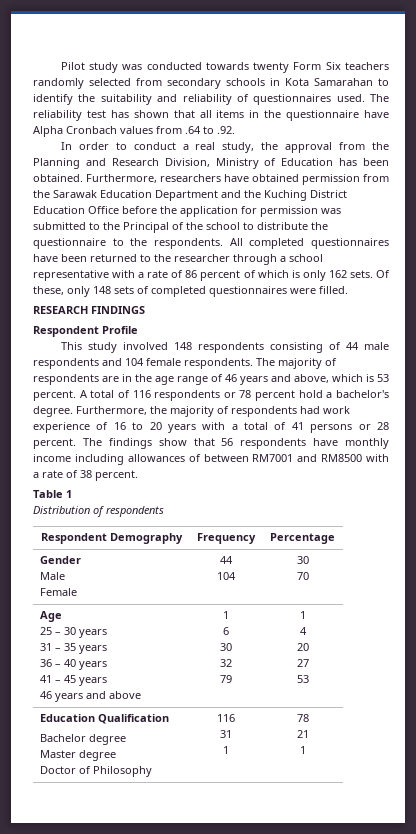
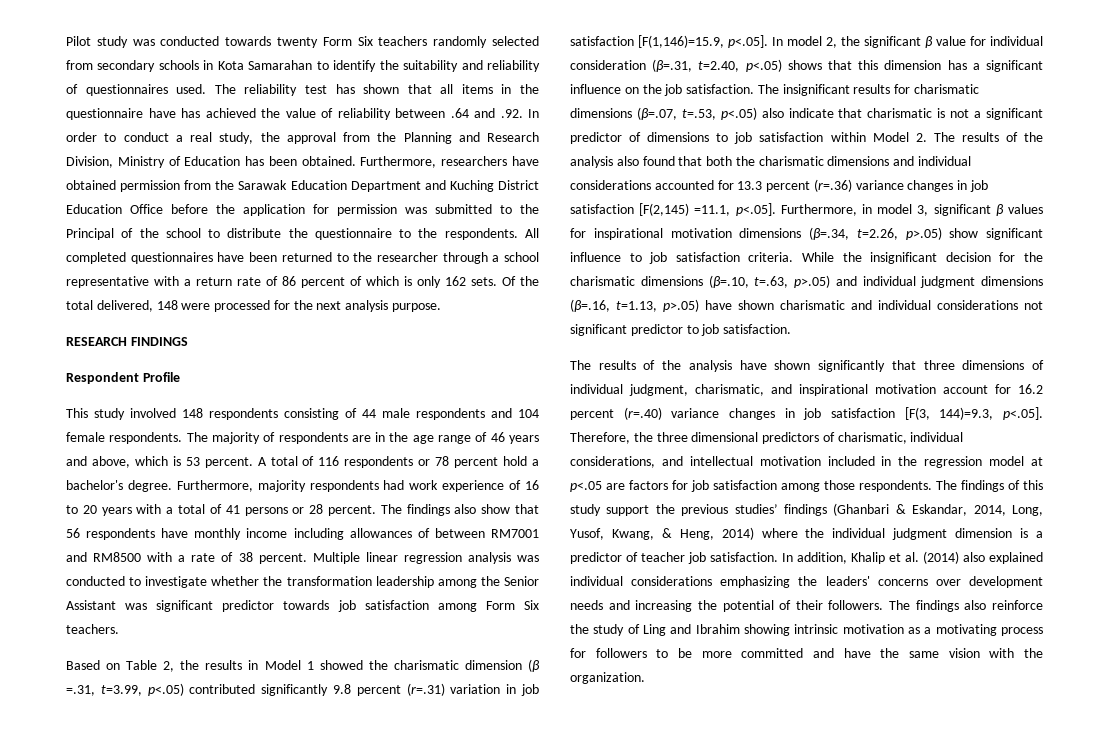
[33,126,214,137] Alpha Cronbach values from .64 to -> [181,108,495,120] has achieved the value of reliability between .64 and
(235, 130) // -> (523, 113) none
[244,190,261,198] the -> (446, 185) none
(145, 275) none -> [196,277,232,286] return
[33,286,348,297] these, only 148 sets of completed questionnaires were filled. -> [520,276,539,286] [66,300,442,312] the total delivered, 148 were processed for the next analysis purpose.
[150,406,229,417] the majority of -> [257,480,306,492] majority
(152, 443) none -> [454,504,477,514] also
[33,490,72,498] [33,506,164,517] [41,533,183,544] [197,533,256,544] [270,533,335,544] [39,556,81,564] [39,572,65,580] [39,588,77,596] [220,556,233,564] [217,572,236,580] [296,556,309,564] [296,572,309,580] [39,611,62,622] [39,627,107,638] [39,643,107,654] [39,659,107,670] [39,675,107,686] [39,691,141,702] [223,611,229,619] [223,627,229,635] [220,643,232,651] [220,659,232,667] [220,675,232,683] [299,611,306,619] [299,627,307,635] [296,643,309,651] [296,659,309,667] [296,675,309,683] [39,714,169,724] [39,734,126,745] [39,750,116,761] [39,766,152,777] [217,714,235,722] [220,730,232,738] [223,746,229,754] [296,714,309,722] [296,730,309,738] [299,746,306,754] // Table 1 // Distribution of respondents // Respondent Demography | Frequency | Percentage // Gender // Male // Female | 44 // 104 | 30 // 70 // Age // 25 – 30 years // 31 – 35 years // 36 – 40 years // 41 – 45 years // 46 years and above | 1 // 6 // 30 // 32 // 79 | 1 // 4 // 20 // 27 // 53 // Education Qualification // Bachelor degree // Master degree // Doctor of Philosophy | 116 // 31 // 1 | 78 // 21 // 1 -> [312,552,539,564] [66,576,539,588] [66,600,539,612] [66,624,119,634] [66,659,540,672] [66,683,539,696] [570,35,1043,48] [570,59,1043,72] [570,84,980,96] [570,107,1043,120] [570,132,1043,144] [570,156,972,168] [570,179,989,192] [570,203,1043,216] [570,227,1043,240] [570,252,1043,264] [570,275,1043,288] [570,299,1043,312] [570,324,792,336] [570,360,1044,372] [570,384,1043,396] [570,407,1043,420] [570,432,964,444] [570,456,1043,468] [570,480,1043,492] [570,503,1043,516] [570,527,1043,540] [570,551,1043,564] [570,576,1043,588] [570,600,1043,612] [570,624,1043,636] [570,648,1043,658] [570,672,645,684] Multiple linear regression analysis was conducted to investigate whether the transformation leadership among the Senior Assistant was significant predictor towards job satisfaction among Form Six teachers. // Based on Table 2, the results in Model 1 showed the charismatic dimension (β =.31, t=3.99, p<.05) contributed significantly 9.8 percent (r=.31) variation in job satisfaction [F(1,146)=15.9, p<.05]. In model 2, the significant β value for individual consideration (β=.31, t=2.40, p<.05) shows that this dimension has a significant influence on the job satisfaction. The insignificant results for charismatic dimensions (β=.07, t=.53, p<.05) also indicate that charismatic is not a significant predictor of dimensions to job satisfaction within Model 2. The results of the analysis also found that both the charismatic dimensions and individual considerations accounted for 13.3 percent (r=.36) variance changes in job satisfaction [F(2,145) =11.1, p<.05]. Furthermore, in model 3, significant β values for inspirational motivation dimensions (β=.34, t=2.26, p>.05) show significant influence to job satisfaction criteria. While the insignificant decision for the charismatic dimensions (β=.10, t=.63, p>.05) and individual judgment dimensions (β=.16, t=1.13, p>.05) have shown charismatic and individual considerations not significant predictor to job satisfaction. // The results of the analysis have shown significantly that three dimensions of individual judgment, charismatic, and inspirational motivation account for 16.2 percent (r=.40) variance changes in job satisfaction [F(3, 144)=9.3, p<.05]. Therefore, the three dimensional predictors of charismatic, individual considerations, and intellectual motivation included in the regression model at p<.05 are factors for job satisfaction among those respondents. The findings of this study support the previous studies’ findings (Ghanbari & Eskandar, 2014, Long, Yusof, Kwang, & Heng, 2014) where the individual judgment dimension is a predictor of teacher job satisfaction. In addition, Khalip et al. (2014) also explained individual considerations emphasizing the leaders' concerns over development needs and increasing the potential of their followers. The findings also reinforce the study of Ling and Ibrahim showing intrinsic motivation as a motivating process for followers to be more committed and have the same vision with the organization.

